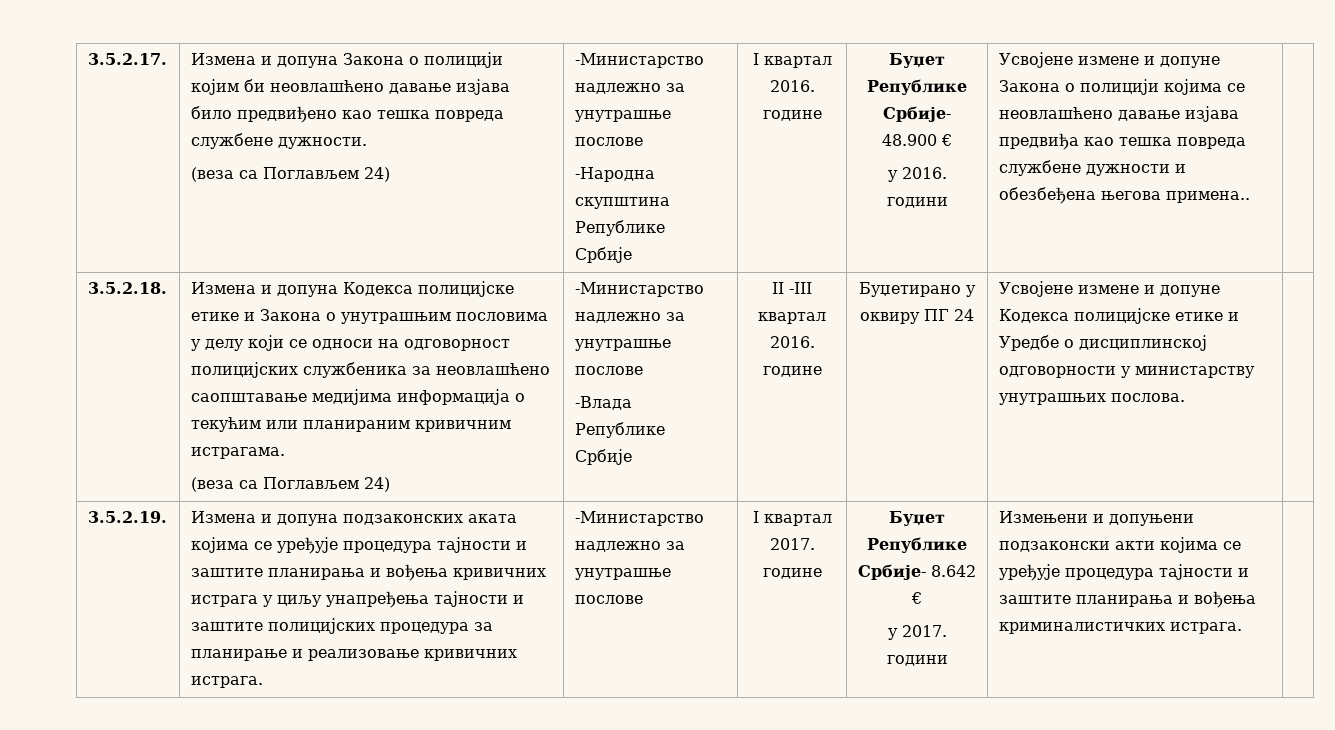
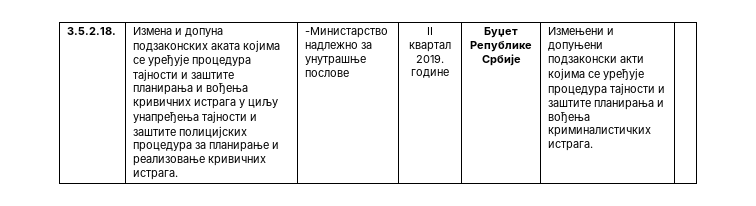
[87,53,167,65] [190,52,503,68] [190,79,510,95] [190,106,504,123] [190,133,367,149] [190,167,390,182] [574,53,704,68] [574,83,685,94] [574,110,671,122] [574,137,643,146] [574,167,655,182] [574,197,670,209] [574,220,665,236] [574,247,632,263] [752,53,832,68] [769,80,815,92] [762,110,822,121] [889,53,945,68] [867,79,967,95] [883,106,951,122] [882,134,952,146] [887,167,947,182] [886,197,948,208] [998,52,1220,68] [998,79,1245,95] [998,106,1239,122] [998,133,1246,150] [998,160,1186,176] [998,187,1250,204] [87,282,167,294] [190,281,514,297] [190,309,548,324] [190,335,510,351] [190,362,550,378] [190,389,525,405] [190,417,511,432] [190,447,285,459] [190,477,390,492] [574,282,704,297] [574,312,685,323] [574,339,671,351] [574,366,643,375] [574,396,632,410] [574,422,665,438] [574,449,632,465] [772,282,812,294] [758,312,826,324] [769,336,815,348] [762,366,822,377] [859,282,976,297] [860,309,974,324] [998,281,1220,297] [998,308,1239,324] [998,335,1207,351] [998,366,1255,378] [998,393,1185,405] [87,511,167,523] 3.5.2.17. | Измена и допуна Закона о полицији којим би неовлашћено давање изјава било предвиђено као тешка повреда службене дужности. // (веза са Поглављем 24) | -Министарство надлежно за унутрашње послове // -Народна скупштина Републике Србије | I квартал 2016. године | Буџет Републике Србије- 48.900 € // у 2016. години | Усвојене измене и допуне Закона о полицији којима се неовлашћено давање изјава предвиђа као тешка повреда службене дужности и обезбеђена његова примена.. | // 3.5.2.18. | Измена и допуна Кодекса полицијске етике и Закона о унутрашњим пословима у делу који се односи на одговорност полицијских службеника за неовлашћено саопштавање медијима информација о текућим или планираним кривичним истрагама. // (веза са Поглављем 24) | -Министарство надлежно за унутрашње послове // -Влада Републике Србије | II -III квартал 2016. године | Буџетирано у оквиру ПГ 24 | Усвојене измене и допуне Кодекса полицијске етике и Уредбе о дисциплинској одговорности у министарству унутрашњих послова. | // 3.5.2.19. -> [67,27,117,35] 3.5.2.18.
[752,511,832,526] [769,538,815,550] [762,568,822,579] [889,511,945,526] [867,537,967,553] [858,564,976,580] [911,592,922,604] [887,625,947,640] [886,655,948,666] I квартал 2017. године | Буџет Републике Србије- 8.642 € // у 2017. години -> [427,27,433,35] [409,42,451,52] [416,54,444,63] [411,69,449,78] [484,27,518,38] [470,41,532,52] [481,54,521,66] II квартал 2019. године | Буџет Републике Србије

